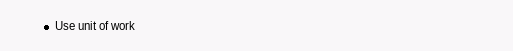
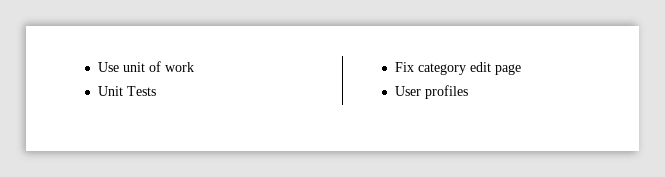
(136, 25) none -> [97,86,156,96] [394,62,521,75] [394,85,468,99] // Unit Tests // Fix category edit page // User profiles

